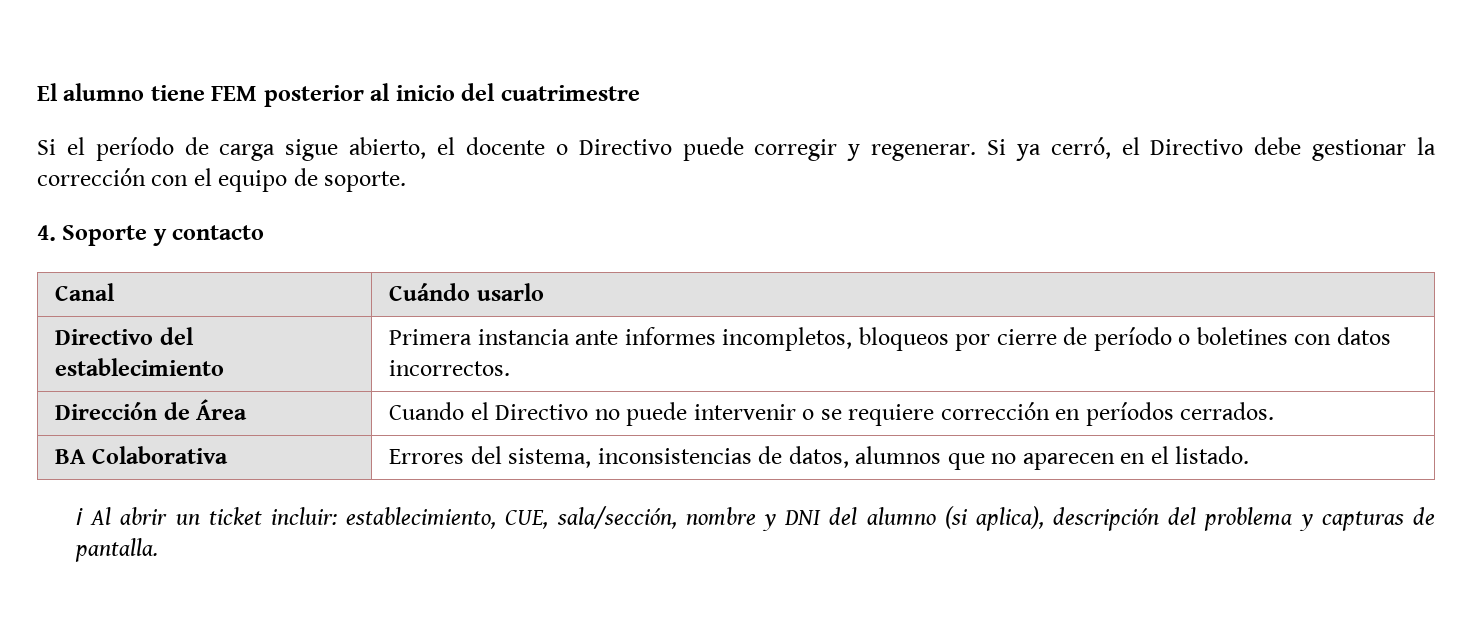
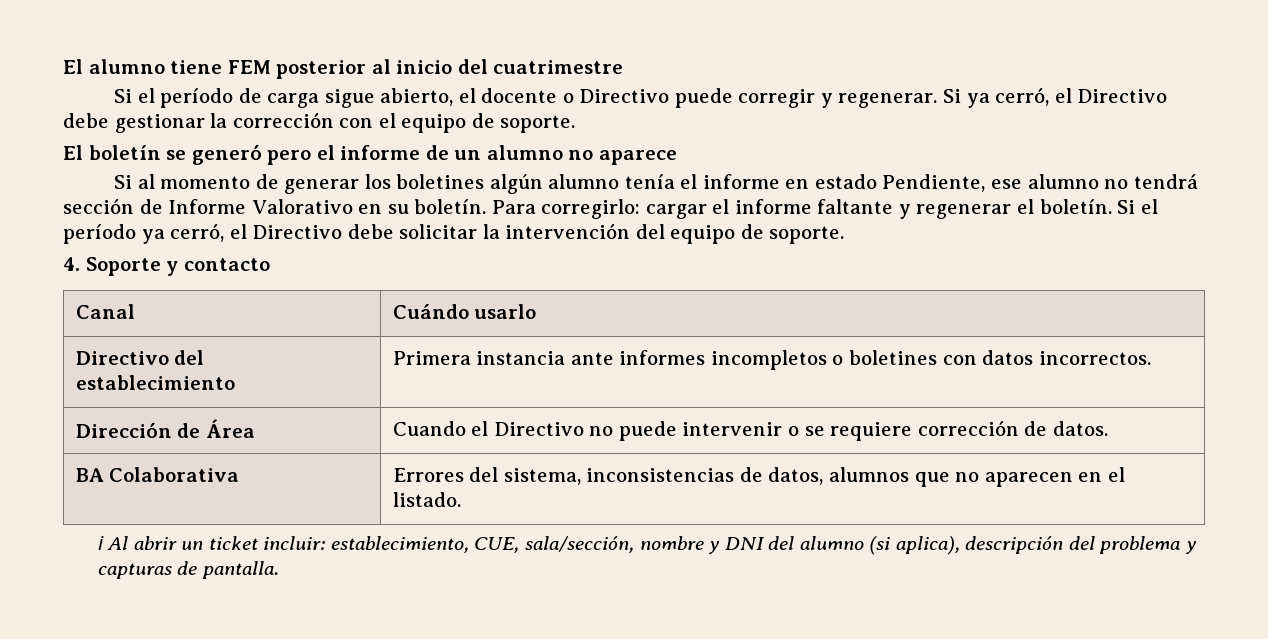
(407, 181) none -> [63,144,677,165] [113,174,1198,194] [63,198,1158,219] [63,223,845,244] // El boletín se generó pero el informe de un alumno no aparece // Si al momento de generar los boletines algún alumno tenía el informe en estado Pendiente, ese alumno no tendrá sección de Informe Valorativo en su boletín. Para corregirlo: cargar el informe faltante y regenerar el boletín. Si el período ya cerró, el Directivo debe solicitar la intervención del equipo de soporte.
[722,327,1172,351] incompletos, bloqueos por cierre de período -> [710,350,827,370] incompletos
[1055,402,1275,426] en períodos cerrados. -> [1024,421,1108,436] de datos.

